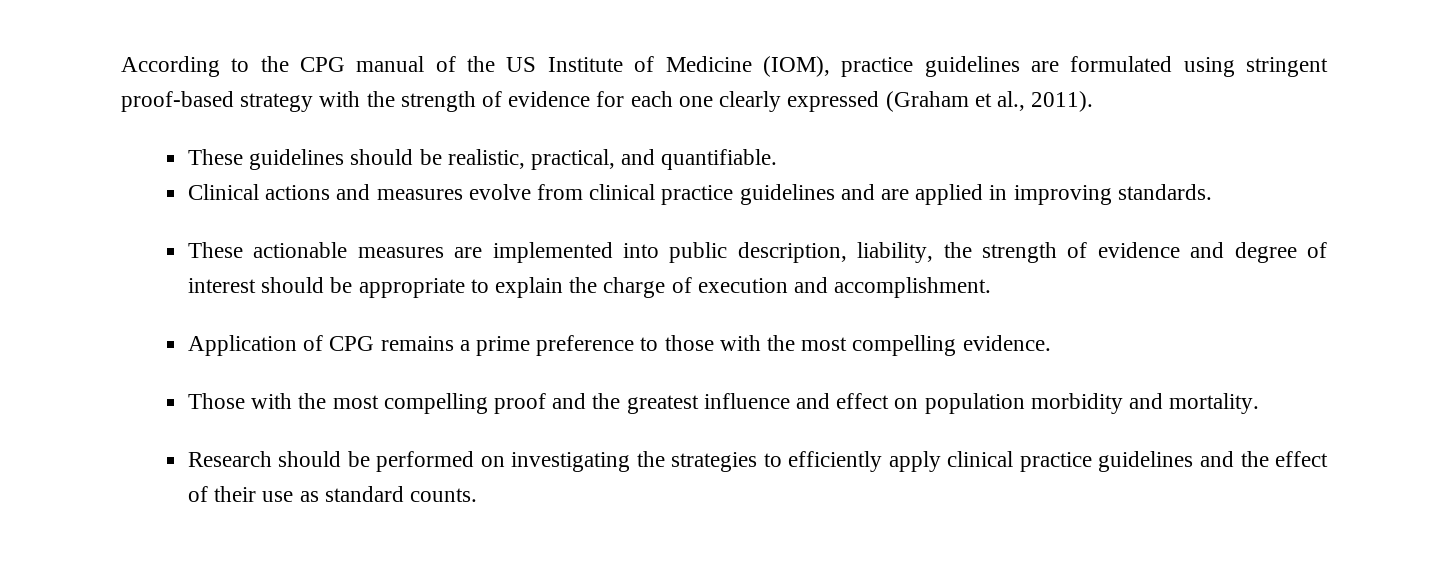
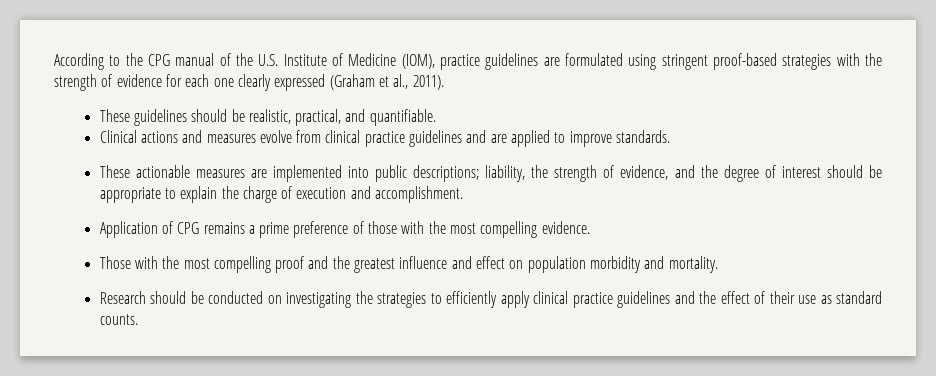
[506,57,537,72] US -> [258,54,279,66] U.S.
[240,93,314,112] strategy -> [782,54,832,70] strategies
[989,185,1112,205] in improving -> [554,131,612,147] to improve
[737,242,847,263] description, -> [413,165,480,182] descriptions;
[1097,242,1225,258] evidence and -> [620,165,718,180] evidence, and the
[640,337,659,351] to -> [352,221,364,234] of
[376,451,475,472] performed -> [208,291,264,304] conducted

